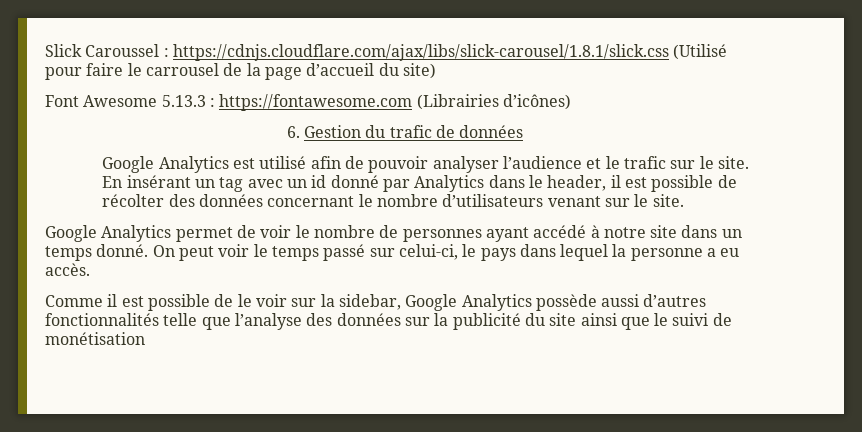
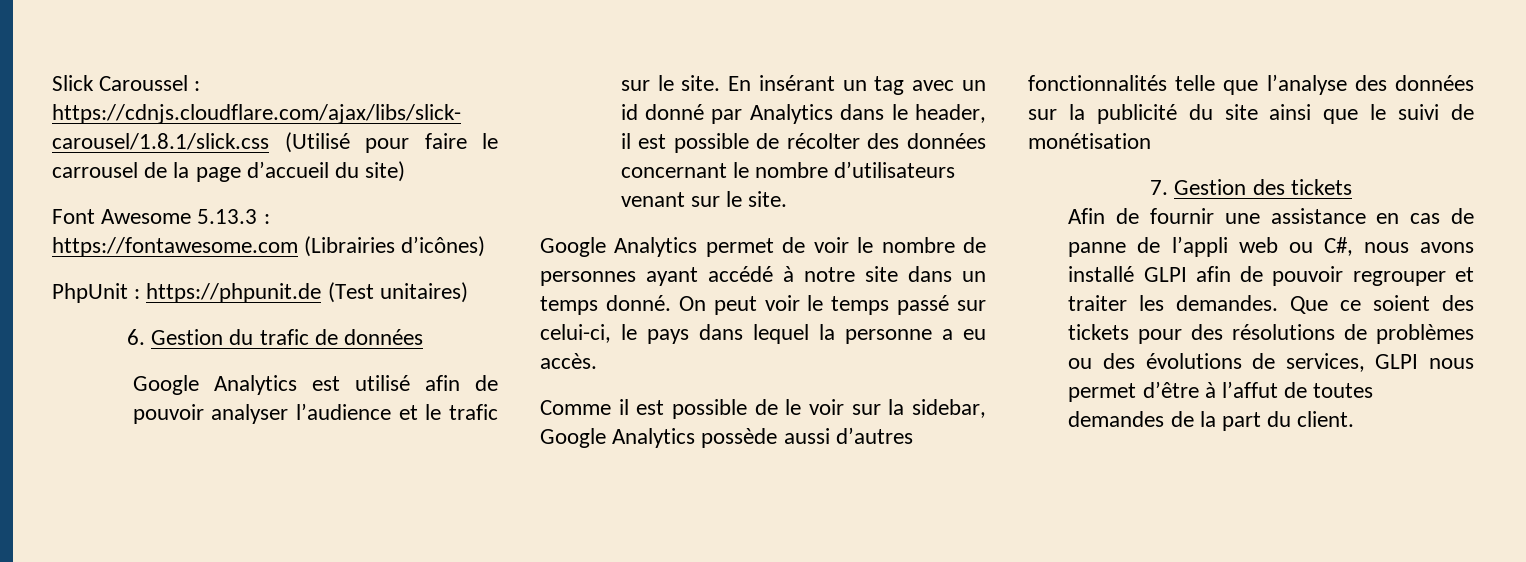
(571, 102) none -> [52,282,468,303] // PhpUnit : https://phpunit.de (Test unitaires)
(145, 338) none -> [1150,179,1352,195] [1068,208,1474,224] [1068,236,1474,257] [1068,266,1474,286] [1068,295,1474,314] [1068,324,1474,344] [1068,353,1474,372] [1068,381,1374,402] [1068,411,1355,431] // 7. Gestion des tickets // Afin de fournir une assistance en cas de panne de l’appli web ou C#, nous avons installé GLPI afin de pouvoir regrouper et traiter les demandes. Que ce soient des tickets pour des résolutions de problèmes ou des évolutions de services, GLPI nous permet d’être à l’affut de toutes demandes de la part du client.

